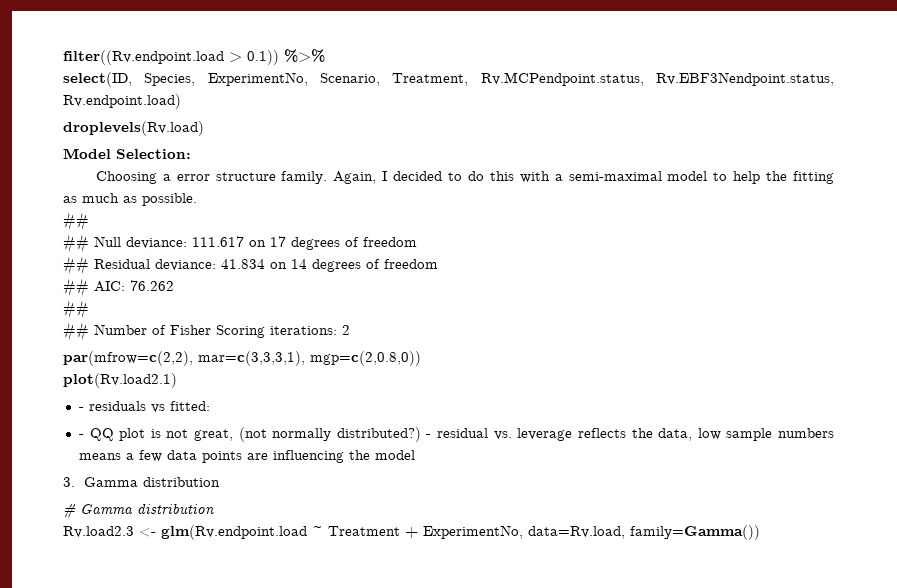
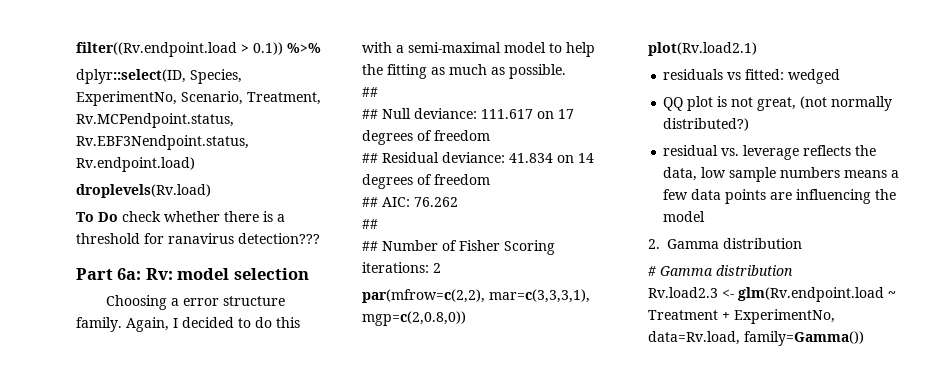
[63,72,132,87] select(ID, -> [76,69,186,84] dplyr::select(ID,
[63,148,191,159] Model Selection: -> [76,211,285,222] [76,233,320,244] [76,268,309,280] To Do check whether there is a threshold for ranavirus detection??? // Part 6a: Rv: model selection
[78,407,84,411] - -> (757, 49) none
[78,434,84,438] // - -> [788,69,841,84] wedged //
[426,434,432,438] - -> (750, 124) //
[63,477,75,487] 3. -> [648,239,660,249] 2.

